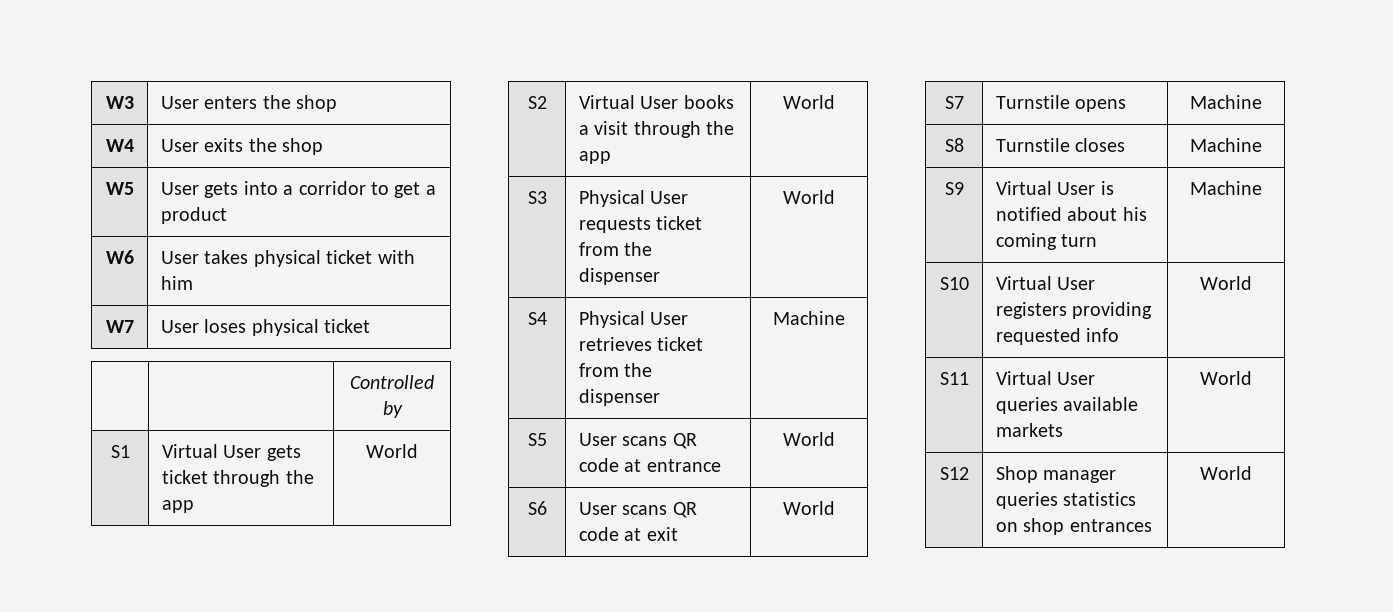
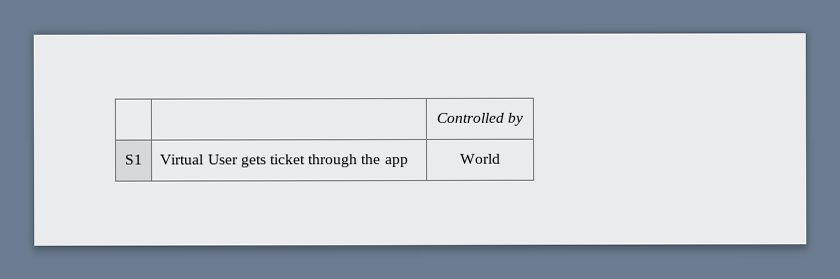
[105,96,134,109] [160,95,338,112] [105,139,134,152] [160,138,324,155] [105,182,134,195] [160,181,436,198] [160,207,227,224] [105,250,134,264] [160,250,415,267] [160,276,193,290] [105,320,134,333] [160,319,371,336] W3 | User enters the shop // W4 | User exits the shop // W5 | User gets into a corridor to get a product // W6 | User takes physical ticket with him // W7 | User loses physical ticket // -> (435, 117) none
[527,96,547,109] [578,95,734,109] [578,121,735,138] [578,151,611,164] [783,95,835,109] [527,191,547,204] [578,190,689,207] [578,216,703,233] [578,242,653,256] [578,268,660,285] [783,190,835,204] [527,312,547,325] [578,311,689,328] [578,337,704,351] [578,363,653,377] [578,389,660,406] [773,311,845,325] [527,433,547,446] [578,433,697,449] [578,458,721,472] [783,432,835,446] [527,501,547,515] [578,502,697,518] [578,527,678,541] [783,501,835,515] [944,96,964,109] [995,95,1127,112] [1190,95,1262,109] [944,138,964,152] [995,138,1126,152] [1190,138,1262,152] [944,182,964,195] [995,181,1114,195] [995,207,1147,221] [995,233,1098,250] [1190,181,1262,195] [939,277,969,290] [995,276,1096,290] [995,302,1153,319] [995,328,1120,345] [1200,276,1252,290] [939,372,969,385] [995,371,1096,385] [995,397,1139,414] [995,423,1063,437] [1200,371,1252,385] [939,467,969,480] [995,466,1117,483] [995,492,1137,509] [995,518,1152,535] [1200,466,1252,480] // S2 | Virtual User books a visit through the app | World // S3 | Physical User requests ticket from the dispenser | World // S4 | Physical User retrieves ticket from the dispenser | Machine // S5 | User scans QR code at entrance | World // S6 | User scans QR code at exit | World // S7 | Turnstile opens | Machine // S8 | Turnstile closes | Machine // S9 | Virtual User is notified about his coming turn | Machine // S10 | Virtual User registers providing requested info | World // S11 | Virtual User queries available markets | World // S12 | Shop manager queries statistics on shop entrances | World -> (501, 158) none

